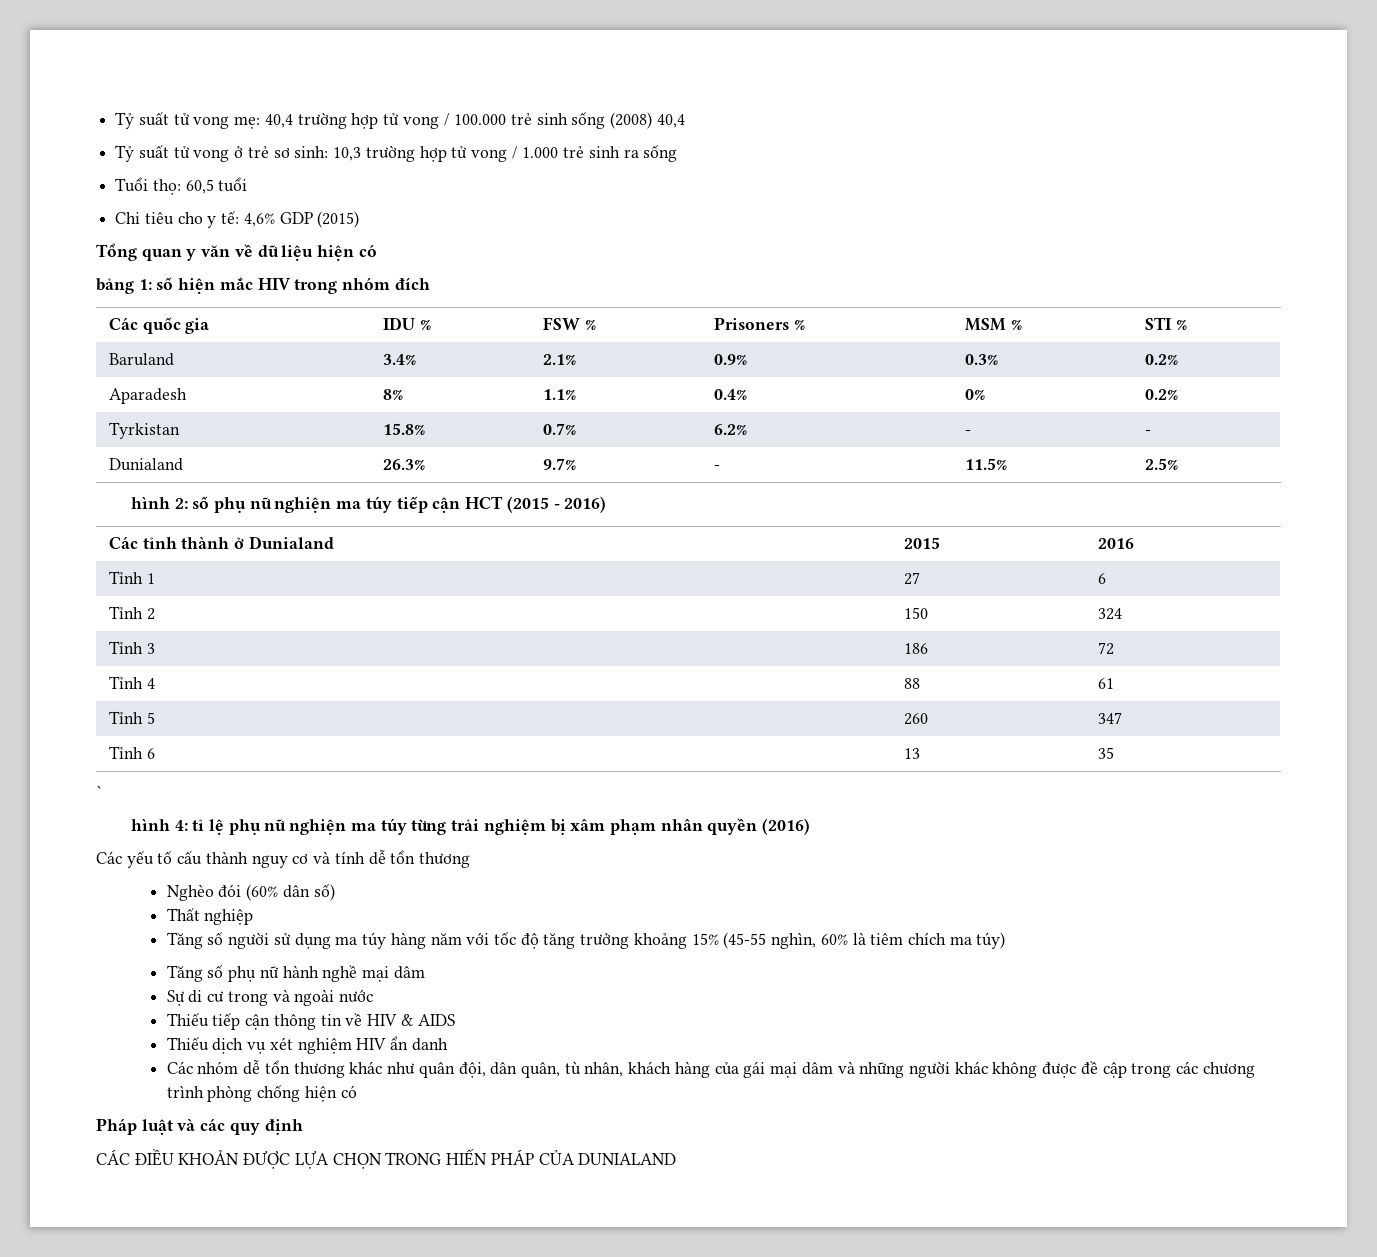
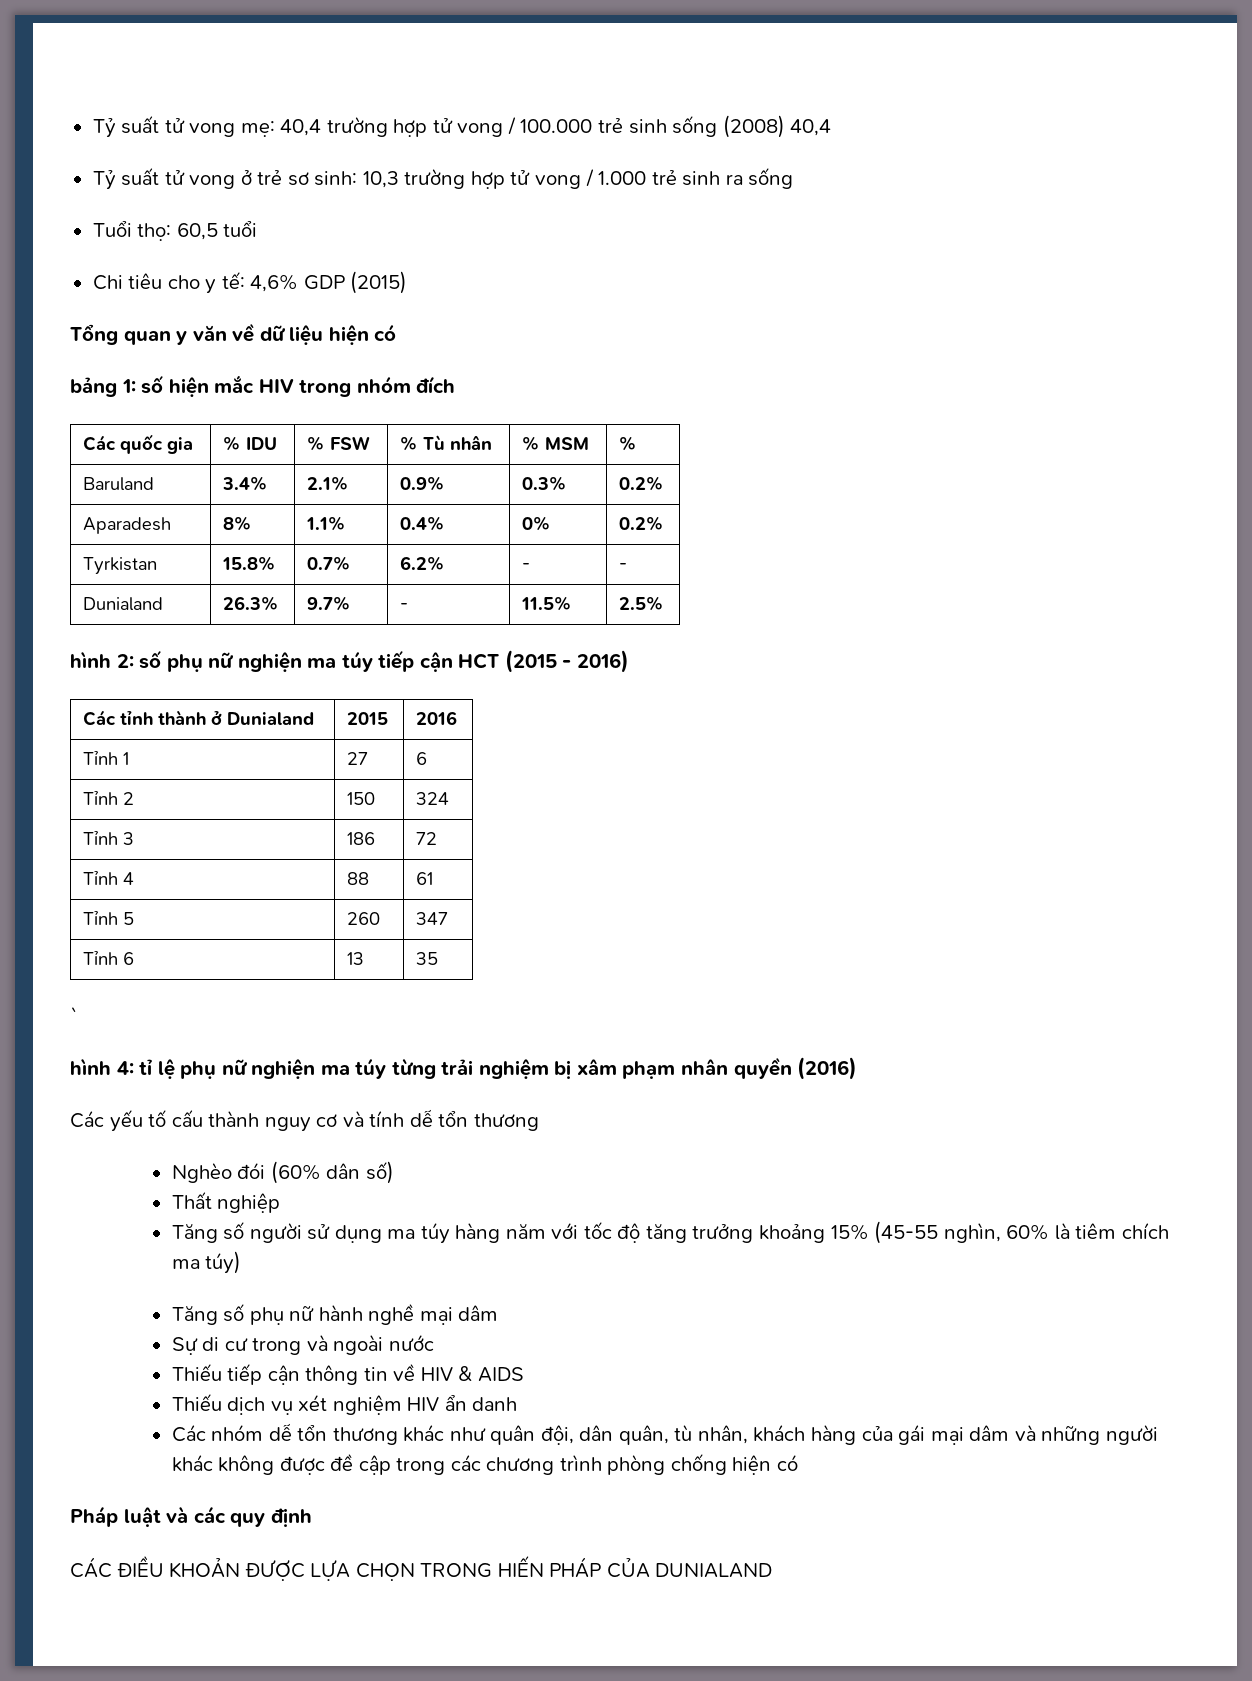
(210, 326) none -> [223,436,242,451] %
[419,319,431,330] [542,317,596,330] [713,317,805,330] [964,318,1022,331] [1144,317,1172,330] % | FSW % | Prisoners % | MSM % | STI -> [307,436,371,451] [400,435,493,451] [522,436,590,451] | % FSW | % Tù nhân | % MSM |

